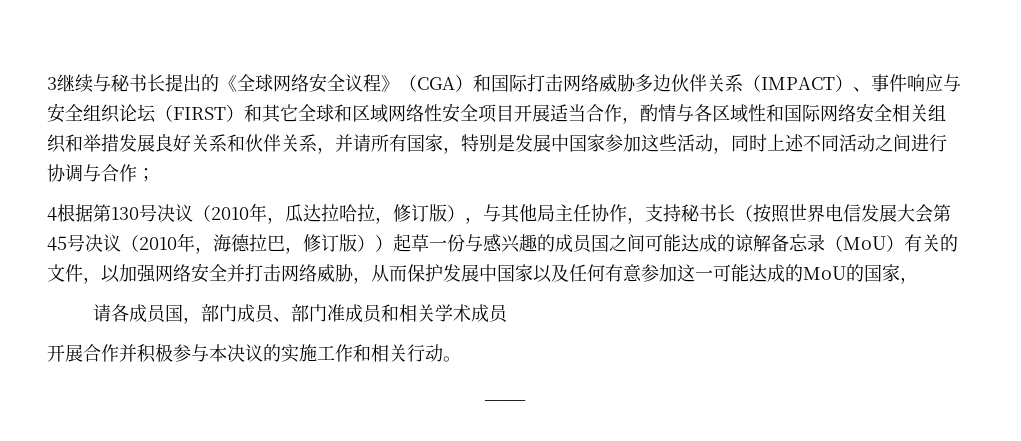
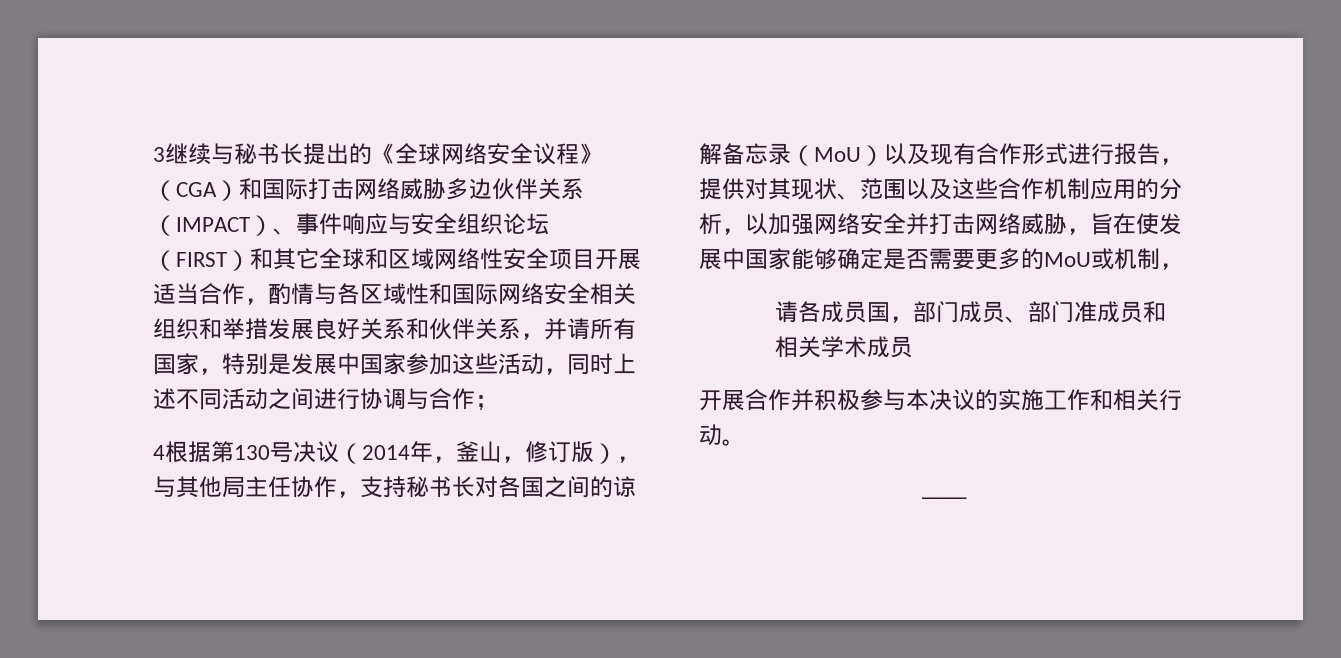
[211,203,375,224] 2010年，瓜达拉哈拉 -> [362,441,502,463] 2014年，釜山
[735,204,951,223] [47,233,717,254] （按照世界电信发展大会第45号决议（2010年，海德拉巴，修订版））起草一份与感兴趣的成员国之间可能达成 -> [475,476,590,498] 对各国之间
[904,234,958,252] [47,264,83,282] 有关的文件 -> [884,143,1183,165] [699,178,1182,200] [699,213,722,235] 以及现有合作形式进行报告，提供对其现状、范围以及这些合作机制应用的分析
[371,264,900,283] 从而保护发展中国家以及任何有意参加这一可能达成的MoU的国家 -> [1090,213,1182,235] [699,248,1160,270] 旨在使发展中国家能够确定是否需要更多的MoU或机制

